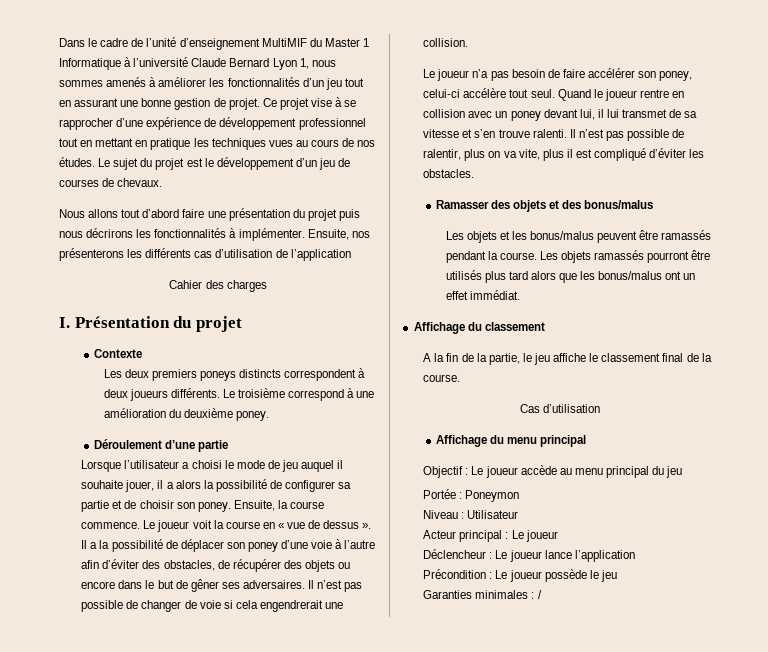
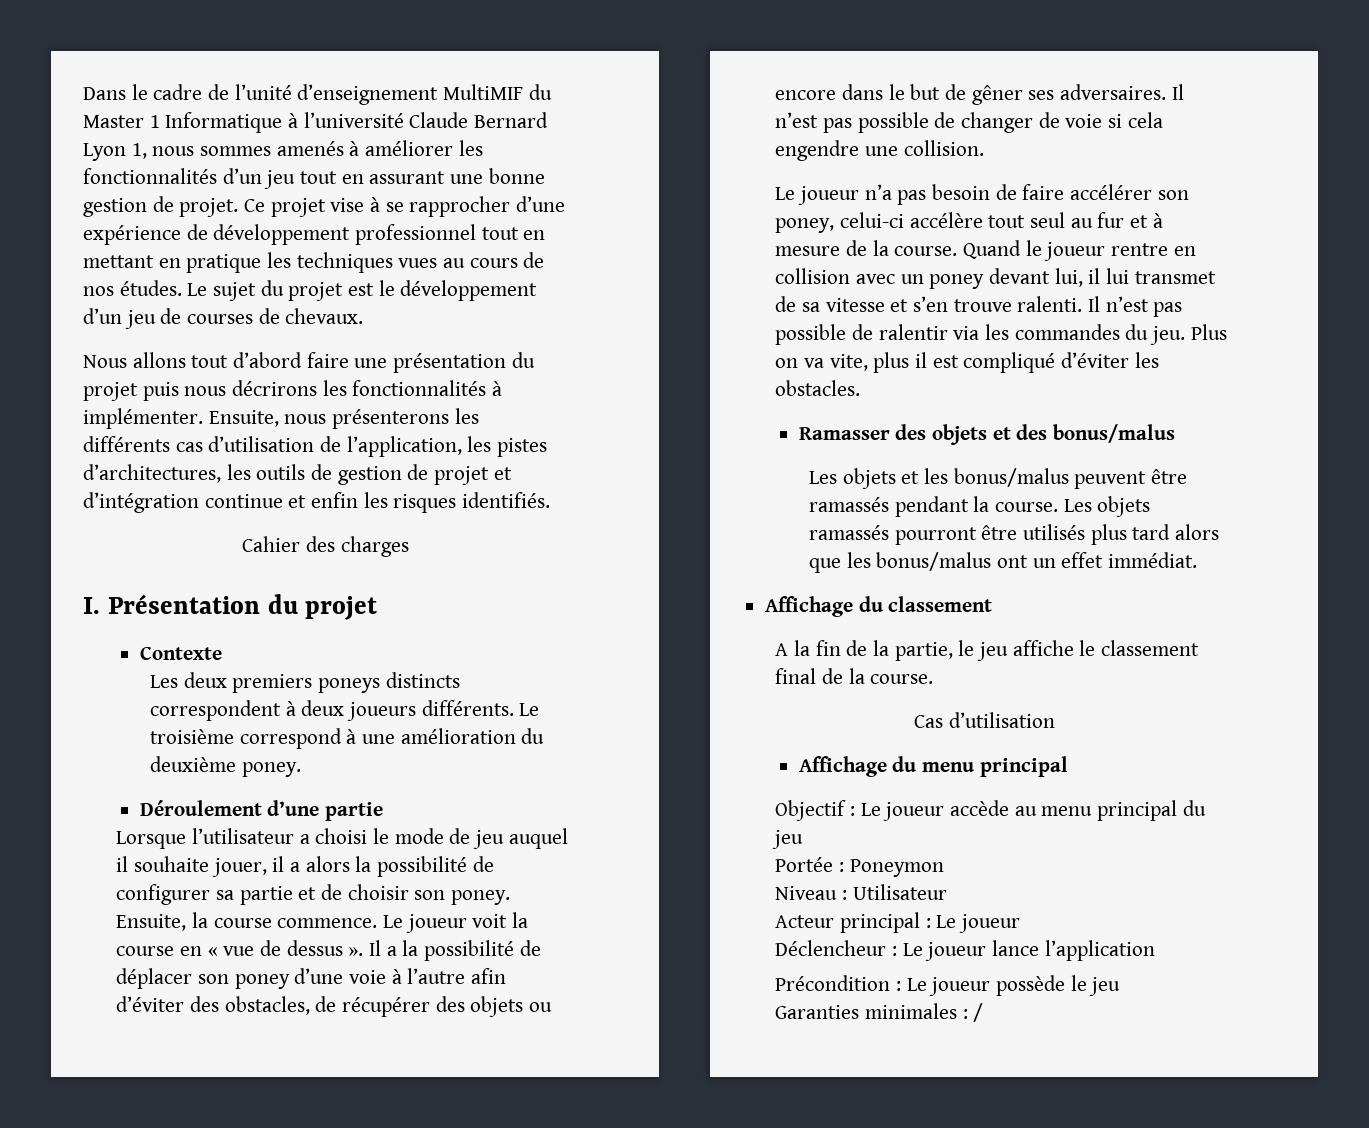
[351,231,370,238] nos -> [284,414,327,424] nous
[290,249,351,261] l’application -> [346,436,548,457] [83,464,512,485] [83,492,551,513] l’application, les pistes d’architectures, les outils de gestion de projet et d’intégration continue et enfin les risques identifiés.
[260,600,324,612] engendrerait -> [775,140,860,161] engendre
[530,89,555,98] seul. -> [1030,212,1163,228] [775,240,958,256] seul au fur et à mesure de la course.
[423,149,486,161] ralentir, plus -> [878,324,1227,345] ralentir via les commandes du jeu. Plus

